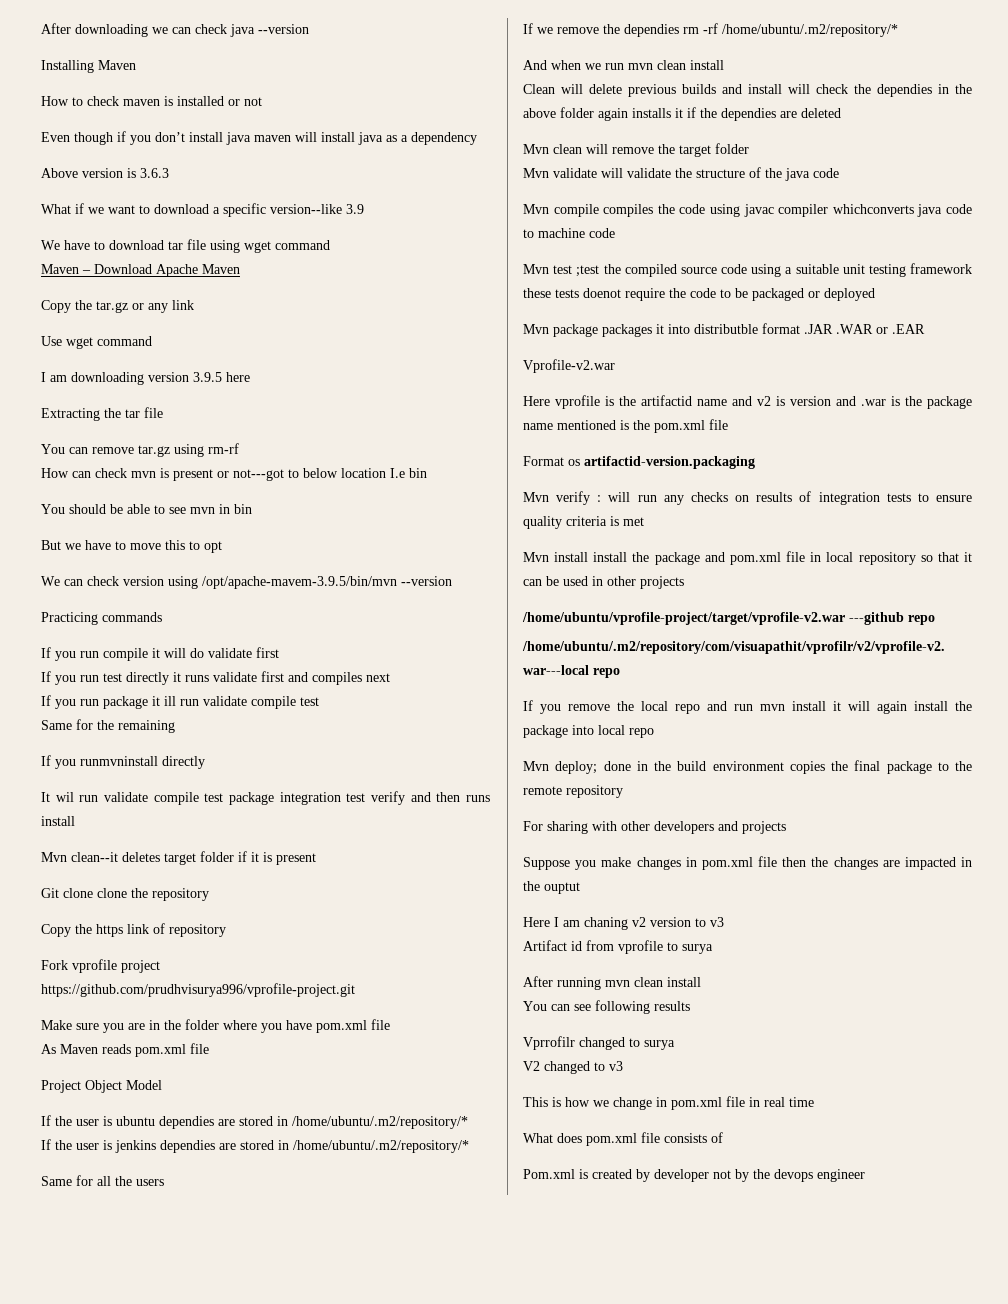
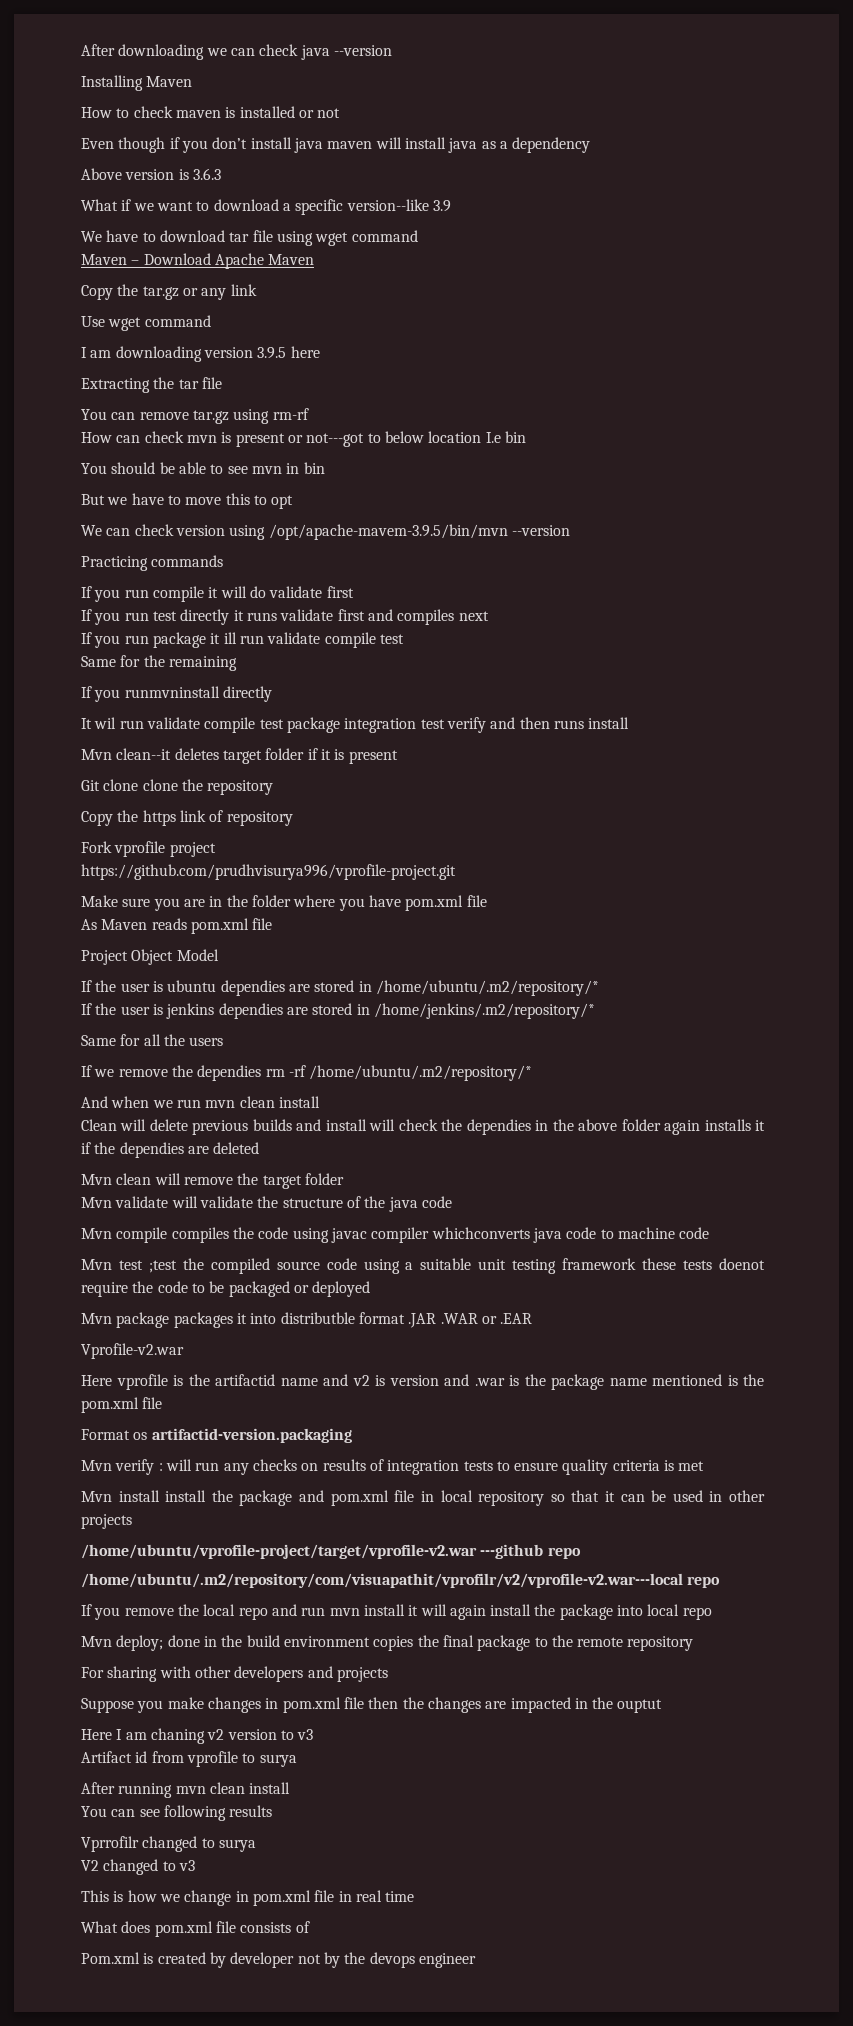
[293,1140,469,1153] /home/ubuntu/.m2/repository/* -> [373,1003,595,1019] /home/jenkins/.m2/repository/*

